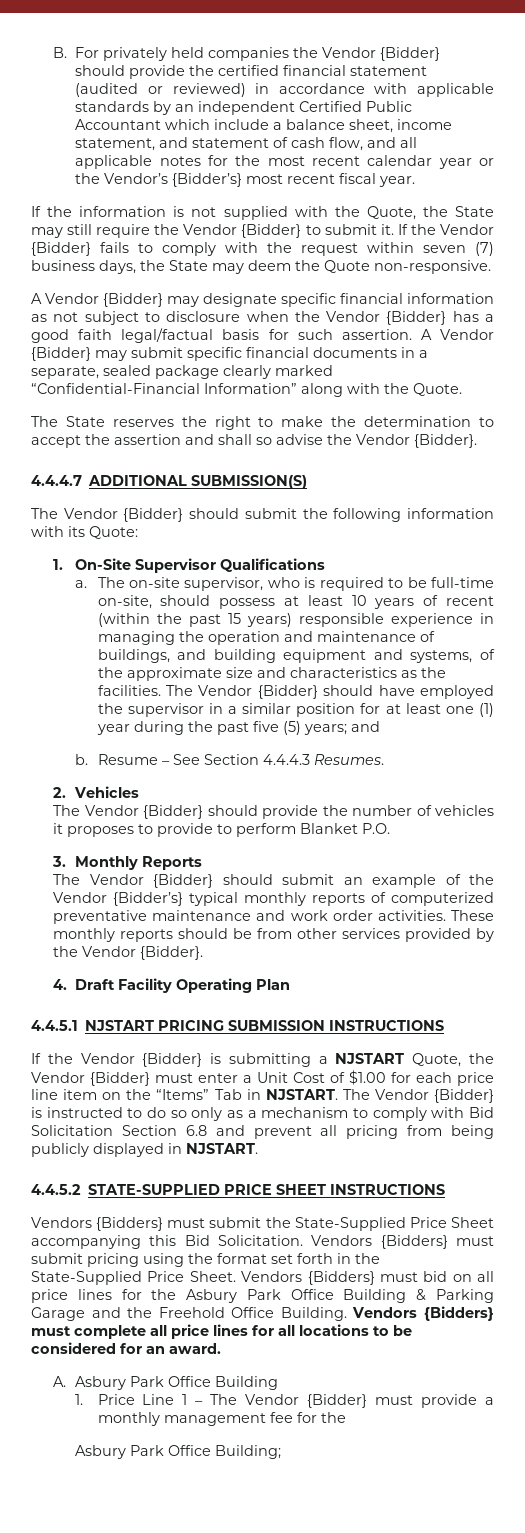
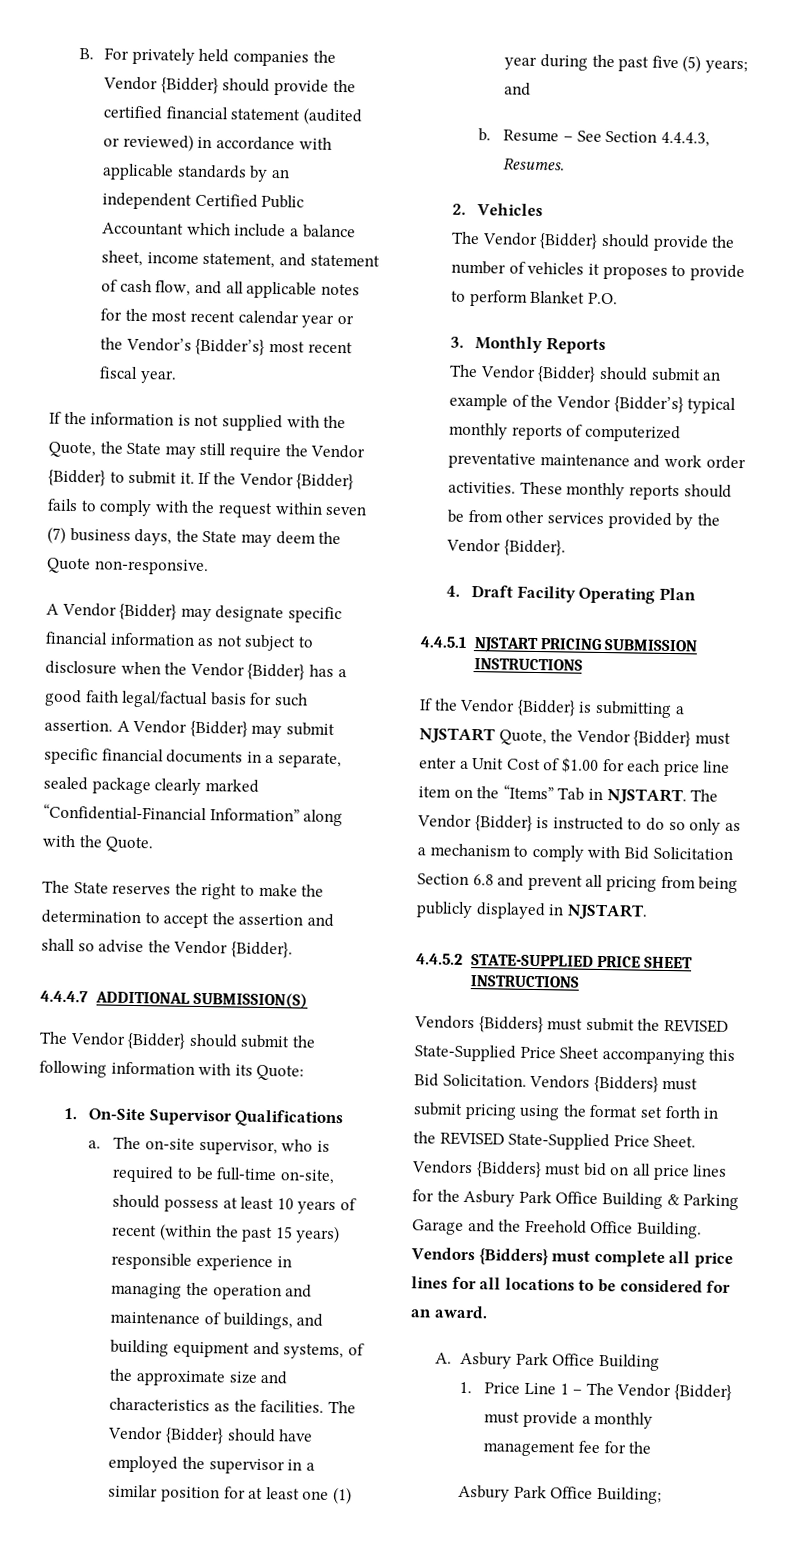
[262,754,310,765] 4.4.4.3 -> [660,131,710,147] 4.4.4.3,
(291, 1222) none -> [663,1018,729,1033] REVISED
(380, 1258) none -> [439,1131,505,1146] REVISED

